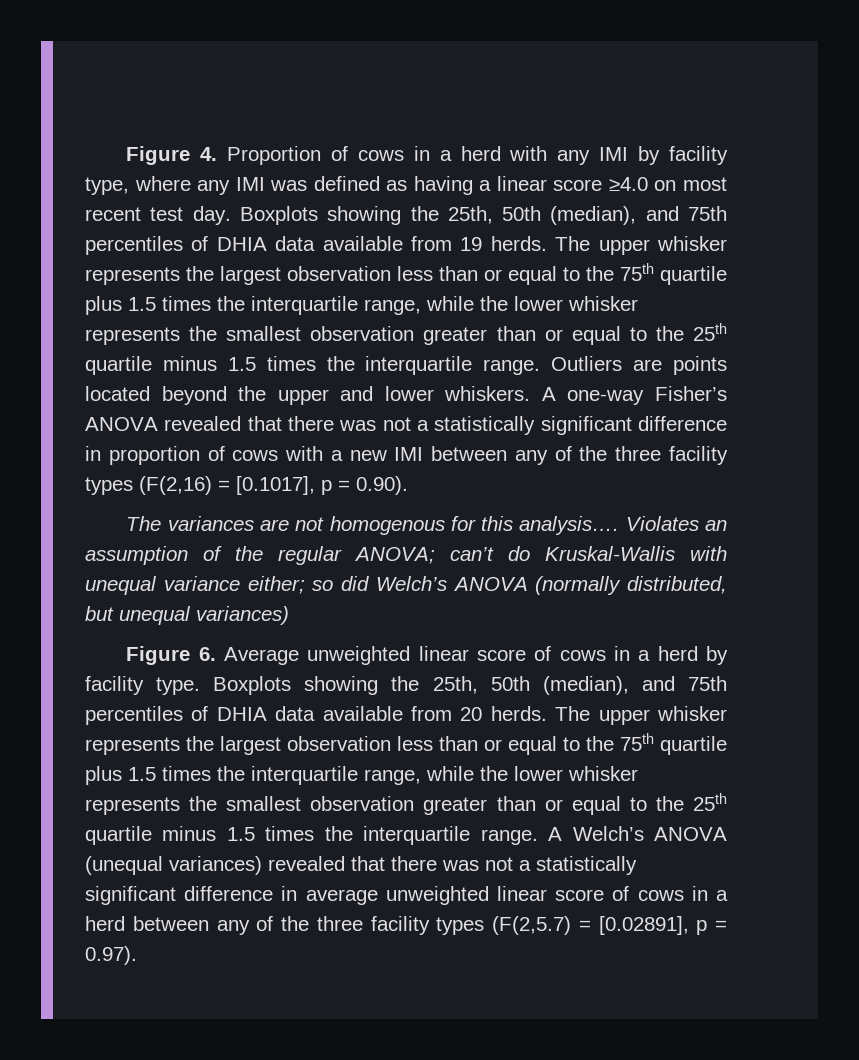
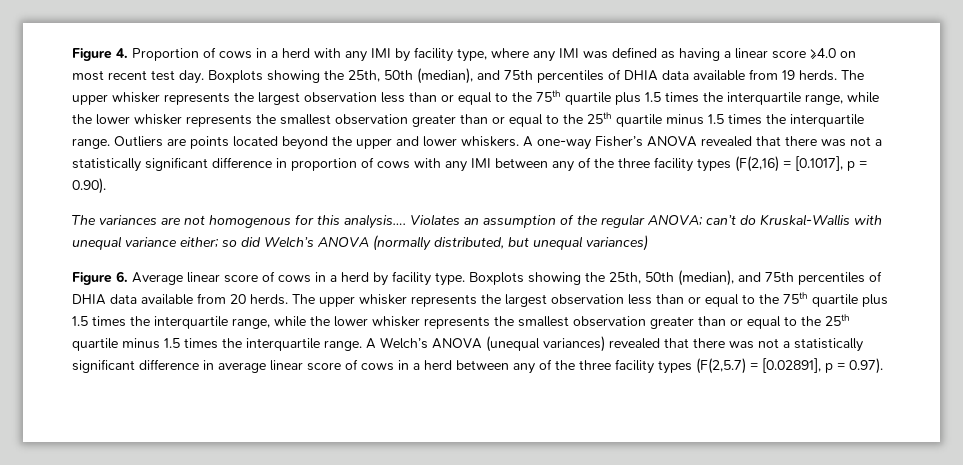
[330,450,387,461] a new -> [445,161,467,172] any
[307,646,411,665] unweighted -> (183, 278) none
[385,886,489,905] unweighted -> (266, 367) none

